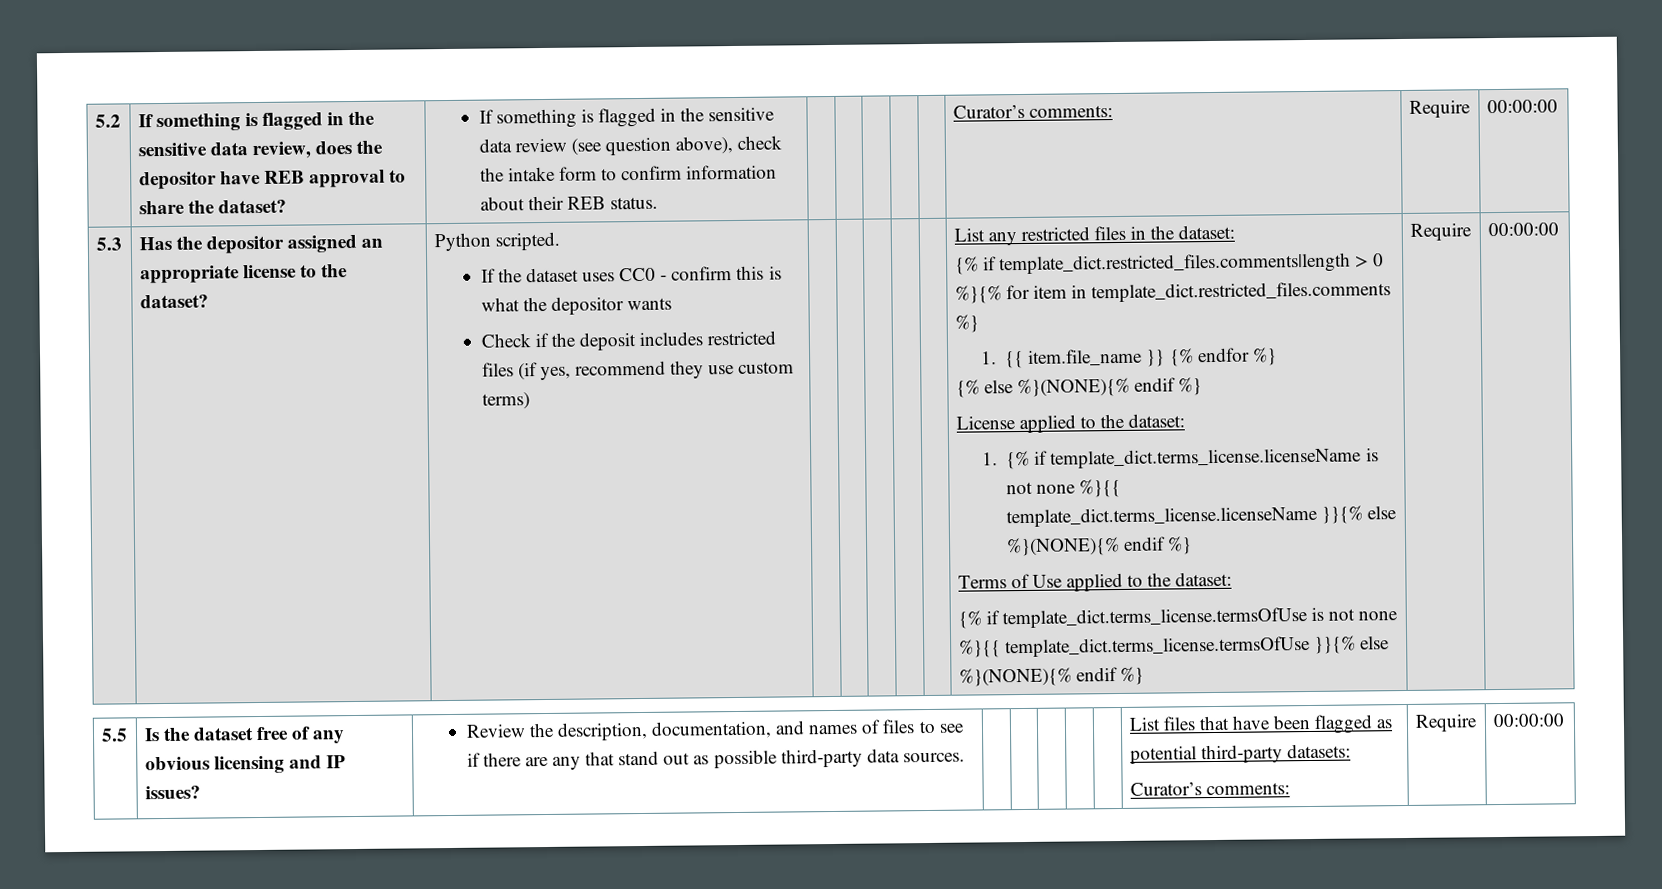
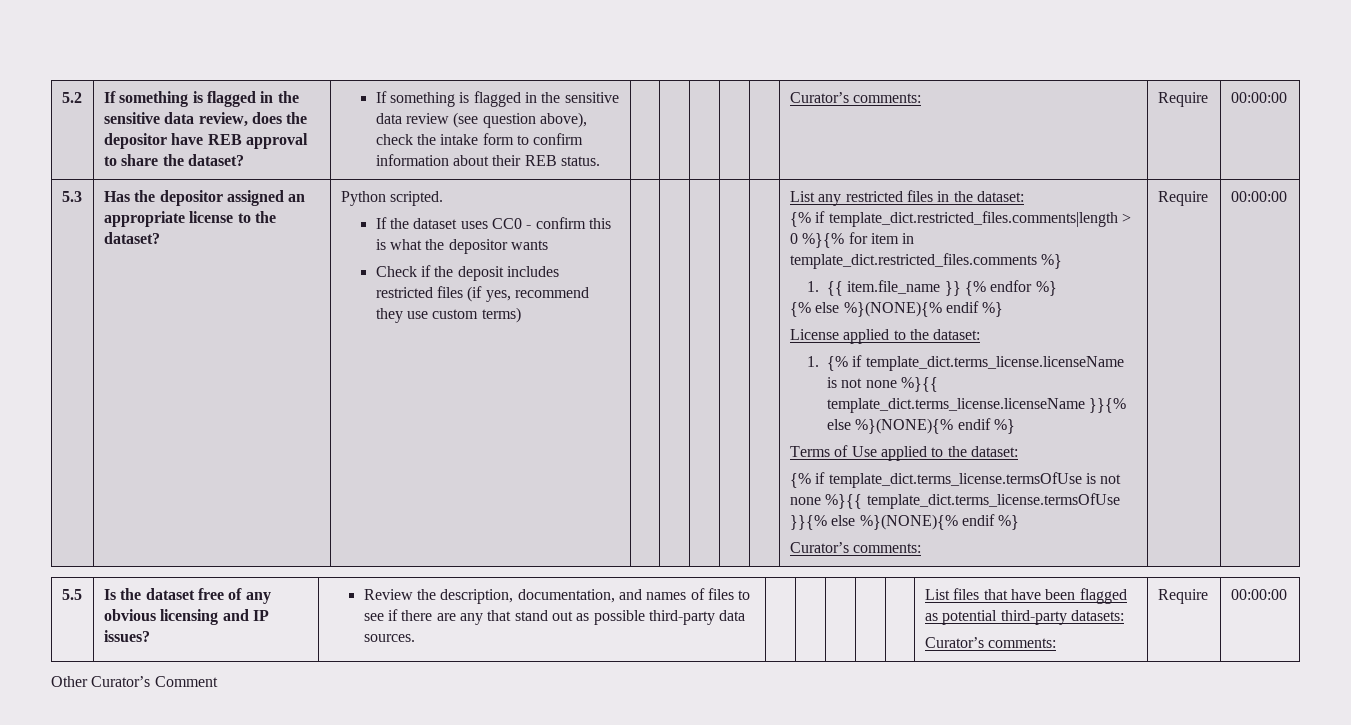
(1144, 675) none -> [789,542,922,553] // Curator’s comments:
(1564, 720) none -> [51,676,218,687] // Other Curator’s Comment

